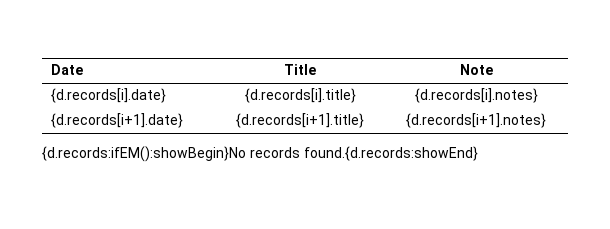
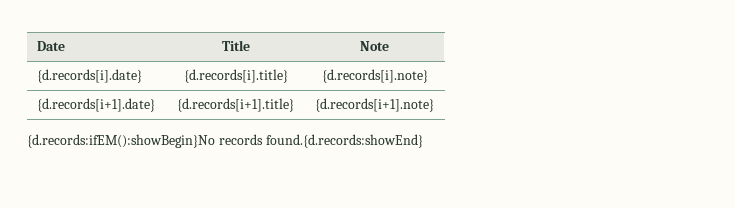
[414,88,538,103] {d.records[i].notes} -> [321,69,428,83] {d.records[i].note}
[406,113,546,128] {d.records[i+1].notes} -> [315,98,434,112] {d.records[i+1].note}

